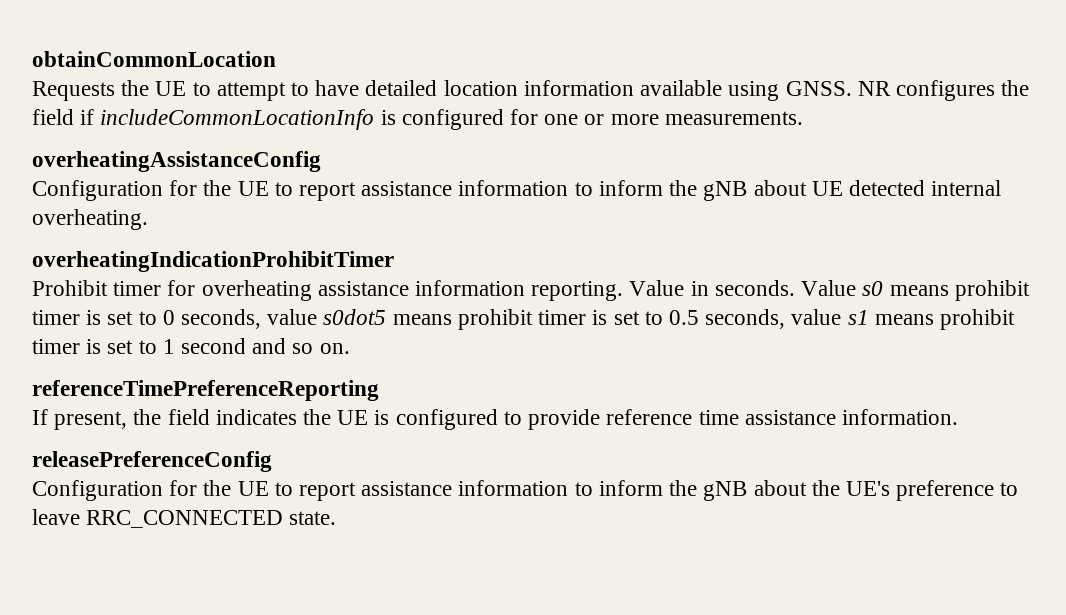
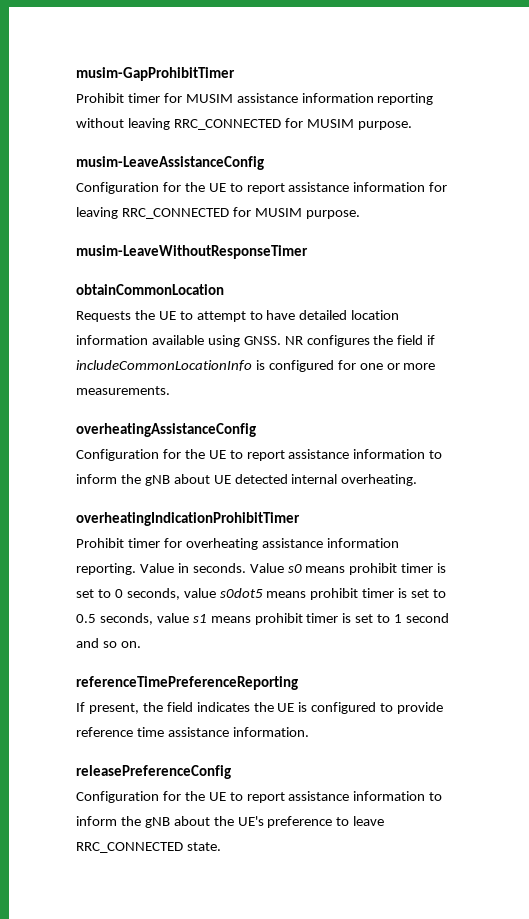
(32, 59) none -> [76,67,235,81] [76,93,434,105] [76,118,412,130] [76,156,264,170] [76,182,448,194] [76,207,360,219] [76,245,308,259] musim-GapProhibitTimer // Prohibit timer for MUSIM assistance information reporting without leaving RRC_CONNECTED for MUSIM purpose. // musim-LeaveAssistanceConfig // Configuration for the UE to report assistance information for leaving RRC_CONNECTED for MUSIM purpose. // musim-LeaveWithoutResponseTimer //

